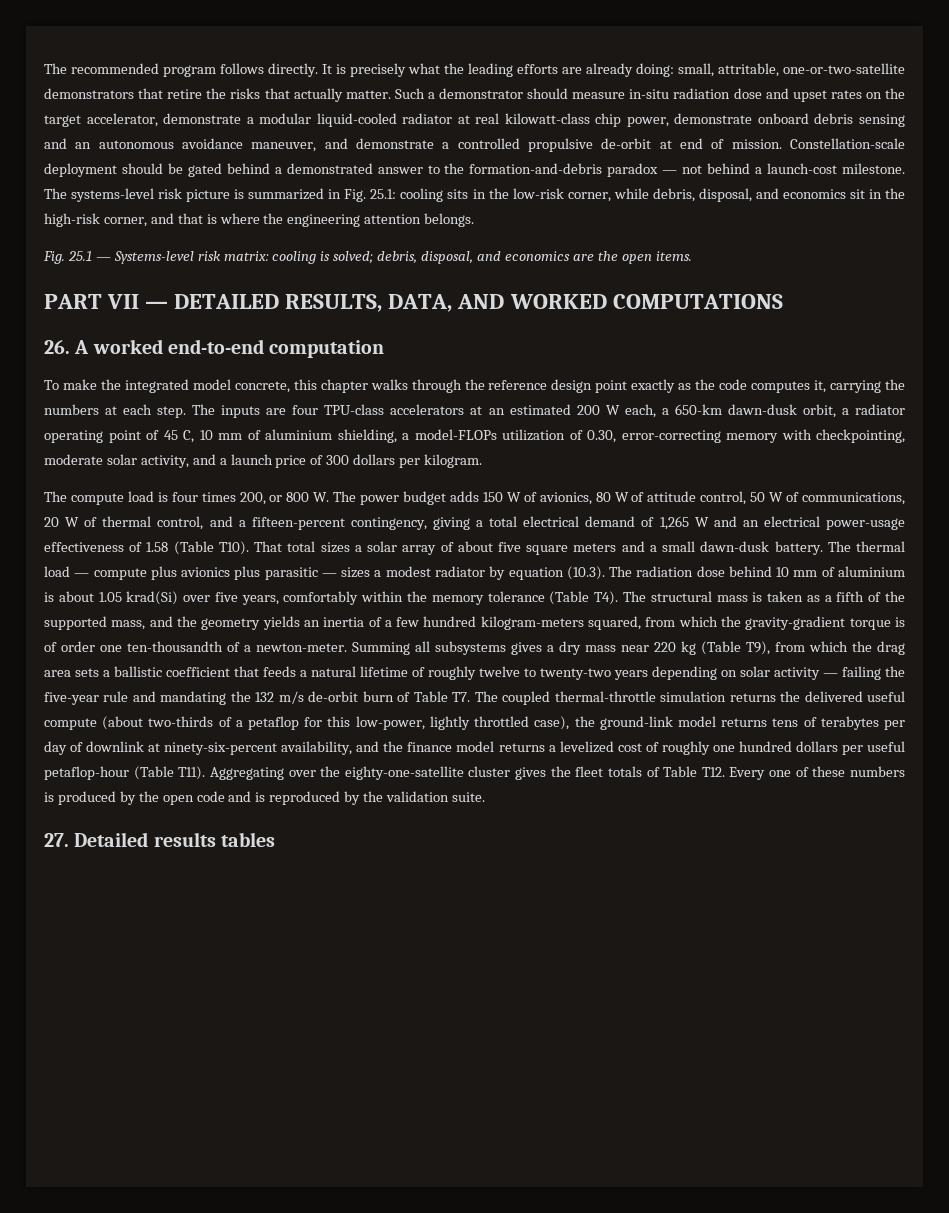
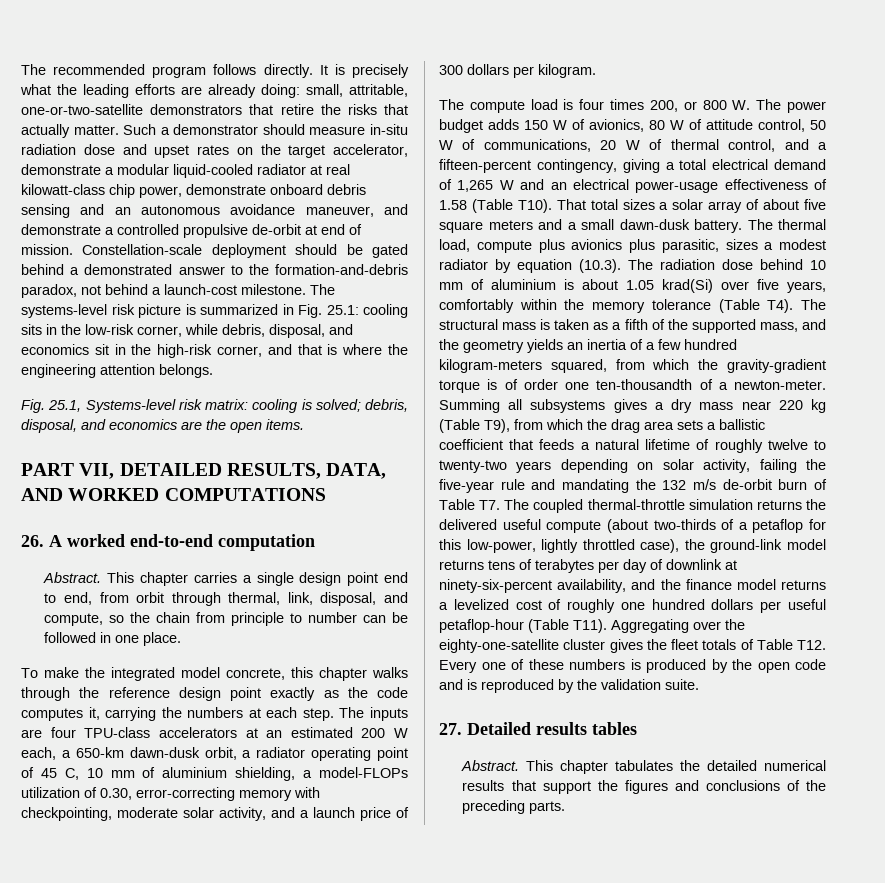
[607,163,678,177] paradox — -> [21,284,77,298] paradox,
[67,251,111,261] 25.1 — -> [48,400,82,412] 25.1,
[107,294,169,309] VII — -> [79,463,115,479] VII,
(385, 349) none -> [43,572,409,586] [44,592,409,606] [44,612,409,626] [44,632,182,646] // Abstract. This chapter carries a single design point end to end, from orbit through thermal, link, disposal, and compute, so the chain from principle to number can be followed in one place.
[44,566,90,577] load — -> [439,239,470,252] load,
[264,567,337,580] parasitic — -> [661,239,719,253] parasitic,
[774,667,838,680] activity — -> [703,459,751,473] activity,
(275, 839) none -> [461,760,826,774] [462,780,827,794] [462,800,566,814] // Abstract. This chapter tabulates the detailed numerical results that support the figures and conclusions of the preceding parts.

